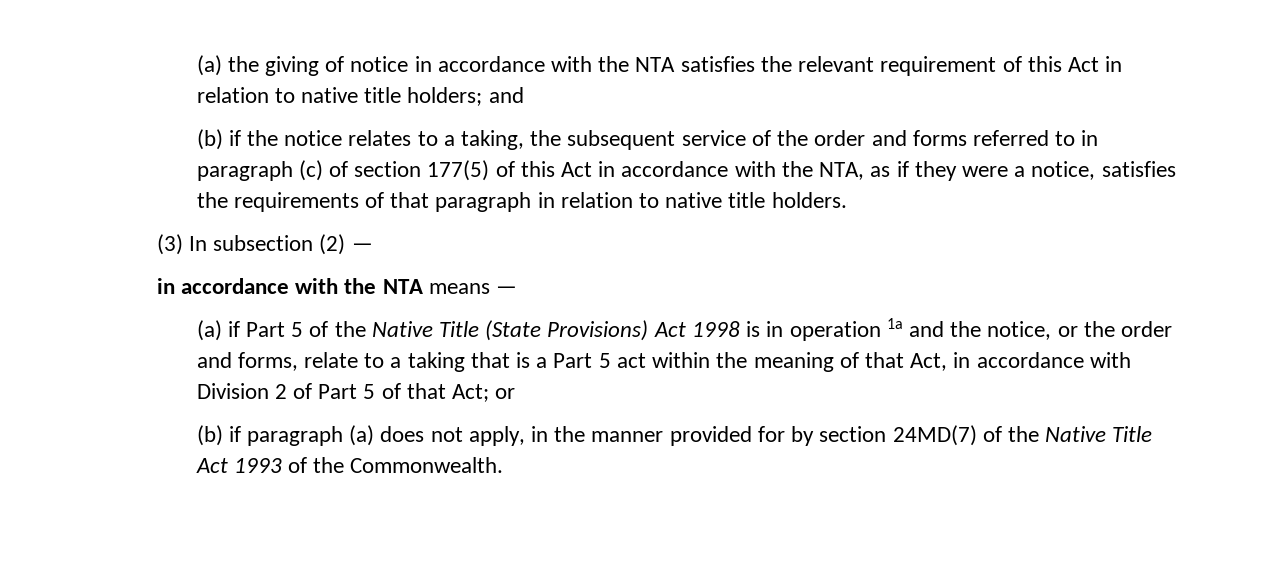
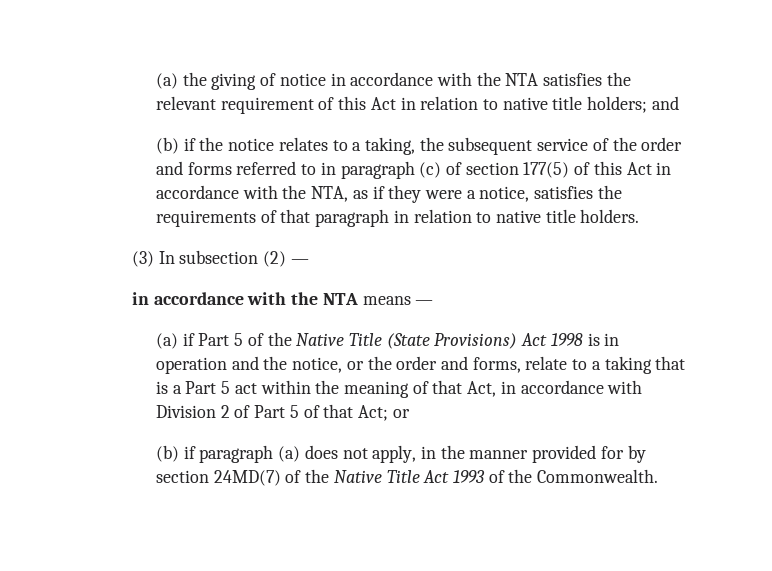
[886,318,903,329] 1a -> (227, 365) none

